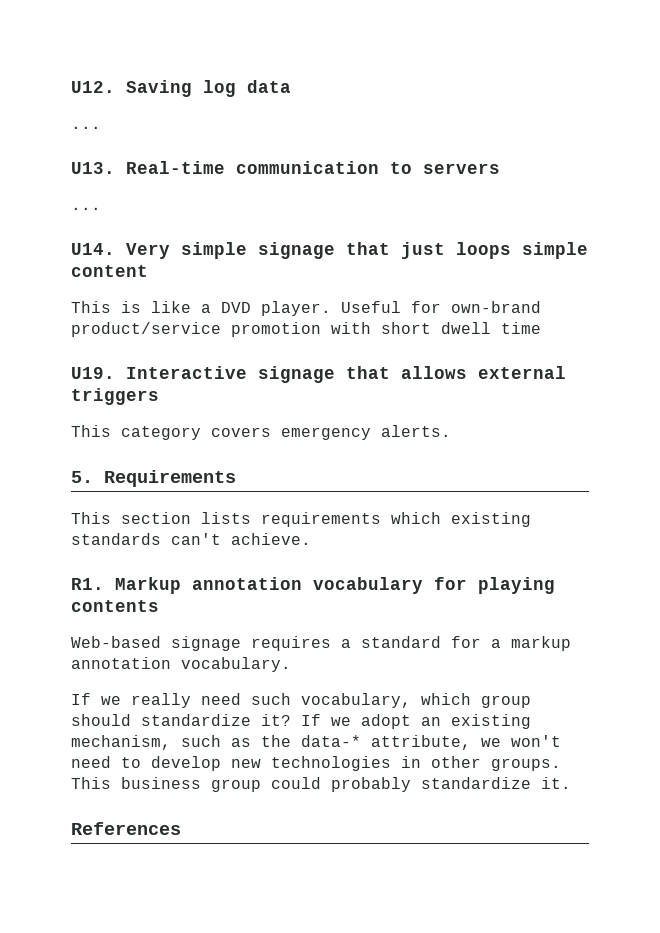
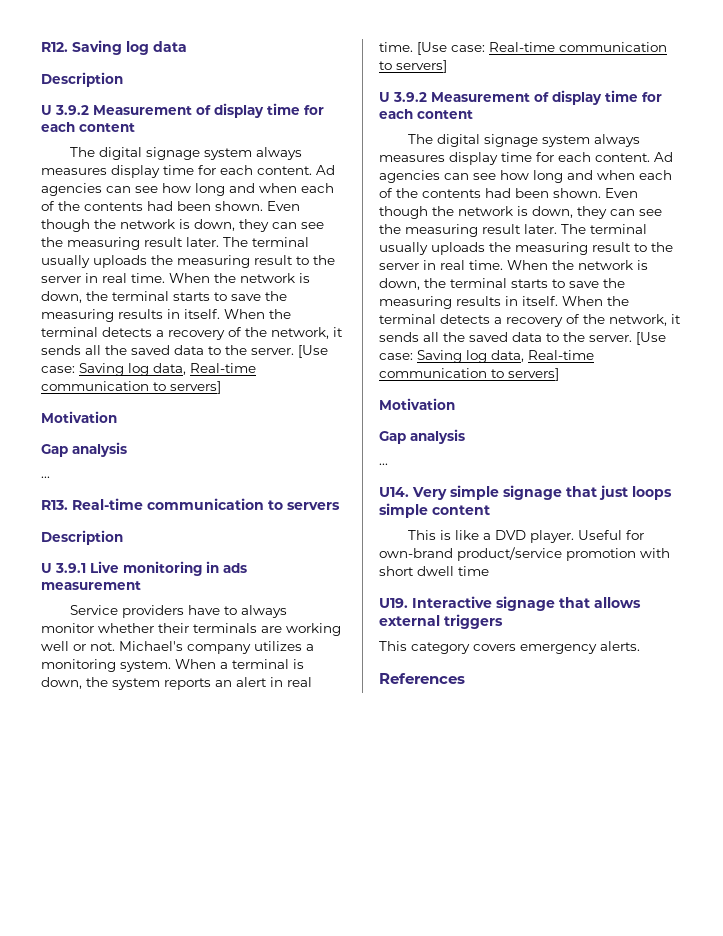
[71,81,115,93] U12. -> [41,42,68,52] R12.
[71,126,101,129] [71,162,115,174] // ... // U13. -> [41,72,123,87] [41,103,324,118] [41,122,135,132] [70,147,303,160] [41,165,335,178] [41,183,334,196] [41,201,300,211] [41,219,324,232] [41,237,309,250] [41,255,335,268] [41,273,310,283] [41,291,287,303] [41,309,291,322] [41,327,343,340] [41,345,328,358] [41,363,256,376] [41,381,221,394] [41,411,117,423] [41,442,127,457] [41,476,50,478] [41,500,68,510] // Description // U 3.9.2 Measurement of display time for each content // The digital signage system always measures display time for each content. Ad agencies can see how long and when each of the contents had been shown. Even though the network is down, they can see the measuring result later. The terminal usually uploads the measuring result to the server in real time. When the network is down, the terminal starts to save the measuring results in itself. When the terminal detects a recovery of the network, it sends all the saved data to the server. [Use case: Saving log data, Real-time communication to servers] // Motivation // Gap analysis // ... // R13.
(500, 168) none -> [41,530,123,545] [41,561,247,576] [41,581,141,590] [70,605,288,618] [41,623,341,636] [41,641,314,654] [41,659,304,672] [41,677,312,690] [379,42,667,55] [379,60,447,73] [379,90,662,105] [379,109,473,119] [408,134,641,147] [379,152,673,165] [379,170,672,183] [379,188,638,198] [379,206,662,219] [379,224,647,237] [379,242,673,255] [379,260,648,270] [379,278,625,290] [379,296,629,309] [379,314,681,327] [379,332,666,345] [379,350,594,363] [379,368,559,381] [379,398,455,410] [379,429,465,444] // Description // U 3.9.1 Live monitoring in ads measurement // Service providers have to always monitor whether their terminals are working well or not. Michael's company utilizes a monitoring system. When a terminal is down, the system reports an alert in real time. [Use case: Real-time communication to servers] // U 3.9.2 Measurement of display time for each content // The digital signage system always measures display time for each content. Ad agencies can see how long and when each of the contents had been shown. Even though the network is down, they can see the measuring result later. The terminal usually uploads the measuring result to the server in real time. When the network is down, the terminal starts to save the measuring results in itself. When the terminal detects a recovery of the network, it sends all the saved data to the server. [Use case: Saving log data, Real-time communication to servers] // Motivation // Gap analysis
[71,470,236,487] [71,512,531,527] [71,533,311,545] [71,577,555,594] [71,600,159,612] [71,636,571,651] [71,657,291,672] [71,693,531,708] [71,714,531,729] [71,735,561,750] [71,756,561,771] [71,777,571,792] // 5. Requirements // This section lists requirements which existing standards can't achieve. // R1. Markup annotation vocabulary for playing contents // Web-based signage requires a standard for a markup annotation vocabulary. // If we really need such vocabulary, which group should standardize it? If we adopt an existing mechanism, such as the data-* attribute, we won't need to develop new technologies in other groups. This business group could probably standardize it. -> (640, 646) none

